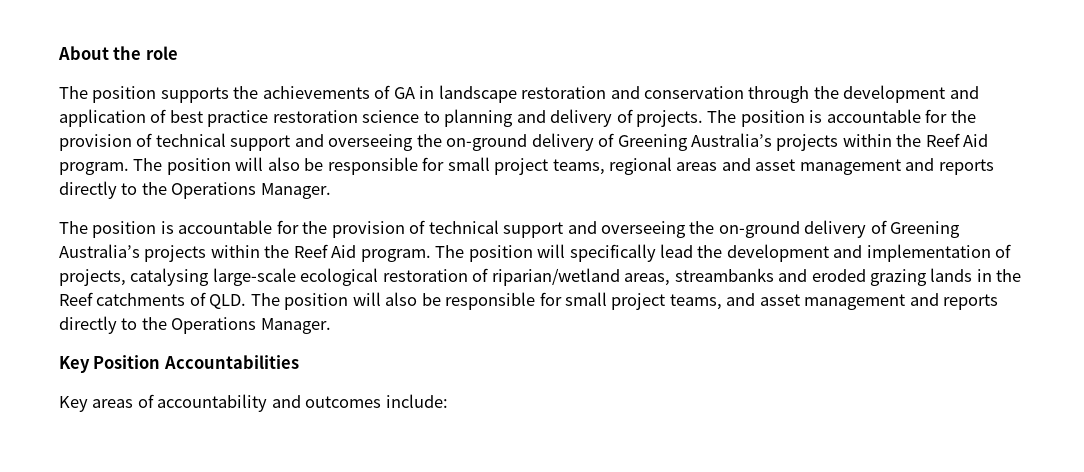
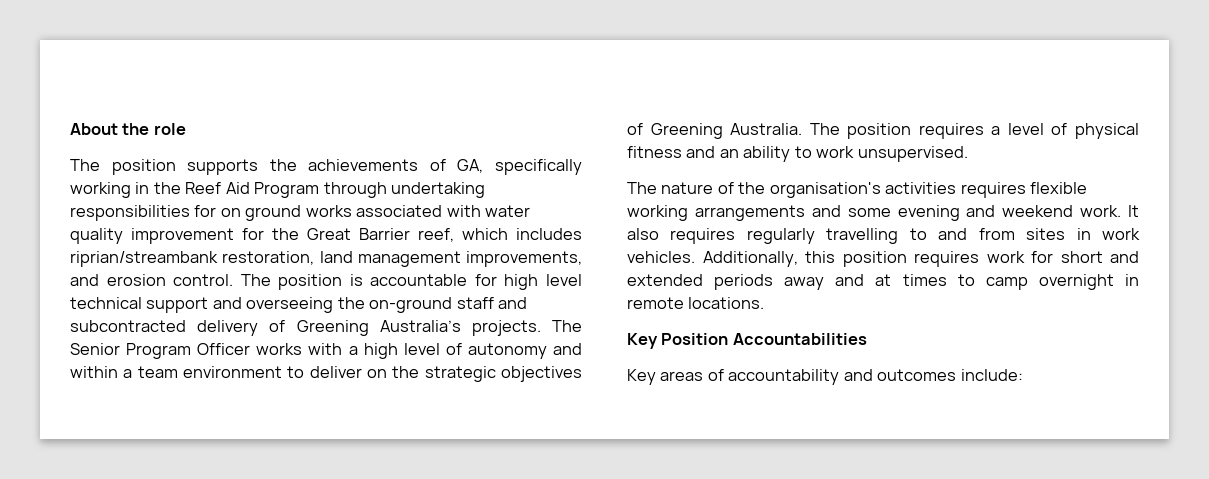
[393,85,979,103] [59,109,976,127] [59,133,989,151] [59,157,994,175] [59,181,331,199] [59,220,961,238] [59,244,1012,262] [59,268,1022,286] [59,292,999,310] [59,316,331,334] GA in landscape restoration and conservation through the development and application of best practice restoration science to planning and delivery of projects. The position is accountable for the provision of technical support and overseeing the on-ground delivery of Greening Australia’s projects within the Reef Aid program. The position will also be responsible for small project teams, regional areas and asset management and reports directly to the Operations Manager. // The position is accountable for the provision of technical support and overseeing the on-ground delivery of Greening Australia’s projects within the Reef Aid program. The position will specifically lead the development and implementation of projects, catalysing large-scale ecological restoration of riparian/wetland areas, streambanks and eroded grazing lands in the Reef catchments of QLD. The position will also be responsible for small project teams, and asset management and reports directly to the Operations Manager. -> [457,159,582,175] [70,182,486,198] [70,205,531,221] [70,228,582,244] [70,251,582,267] [70,274,582,290] [70,297,528,313] [70,320,582,336] [70,343,583,359] [70,366,582,382] [627,123,1139,139] [627,146,968,162] [627,182,1088,198] [627,205,1139,221] [627,228,1140,244] [627,251,1139,267] [627,274,1139,290] [627,297,765,309] GA, specifically working in the Reef Aid Program through undertaking responsibilities for on ground works associated with water quality improvement for the Great Barrier reef, which includes riprian/streambank restoration, land management improvements, and erosion control. The position is accountable for high level technical support and overseeing the on-ground staff and subcontracted delivery of Greening Australia’s projects. The Senior Program Officer works with a high level of autonomy and within a team environment to deliver on the strategic objectives of Greening Australia. The position requires a level of physical fitness and an ability to work unsupervised. // The nature of the organisation's activities requires flexible working arrangements and some evening and weekend work. It also requires regularly travelling to and from sites in work vehicles. Additionally, this position requires work for short and extended periods away and at times to camp overnight in remote locations.

